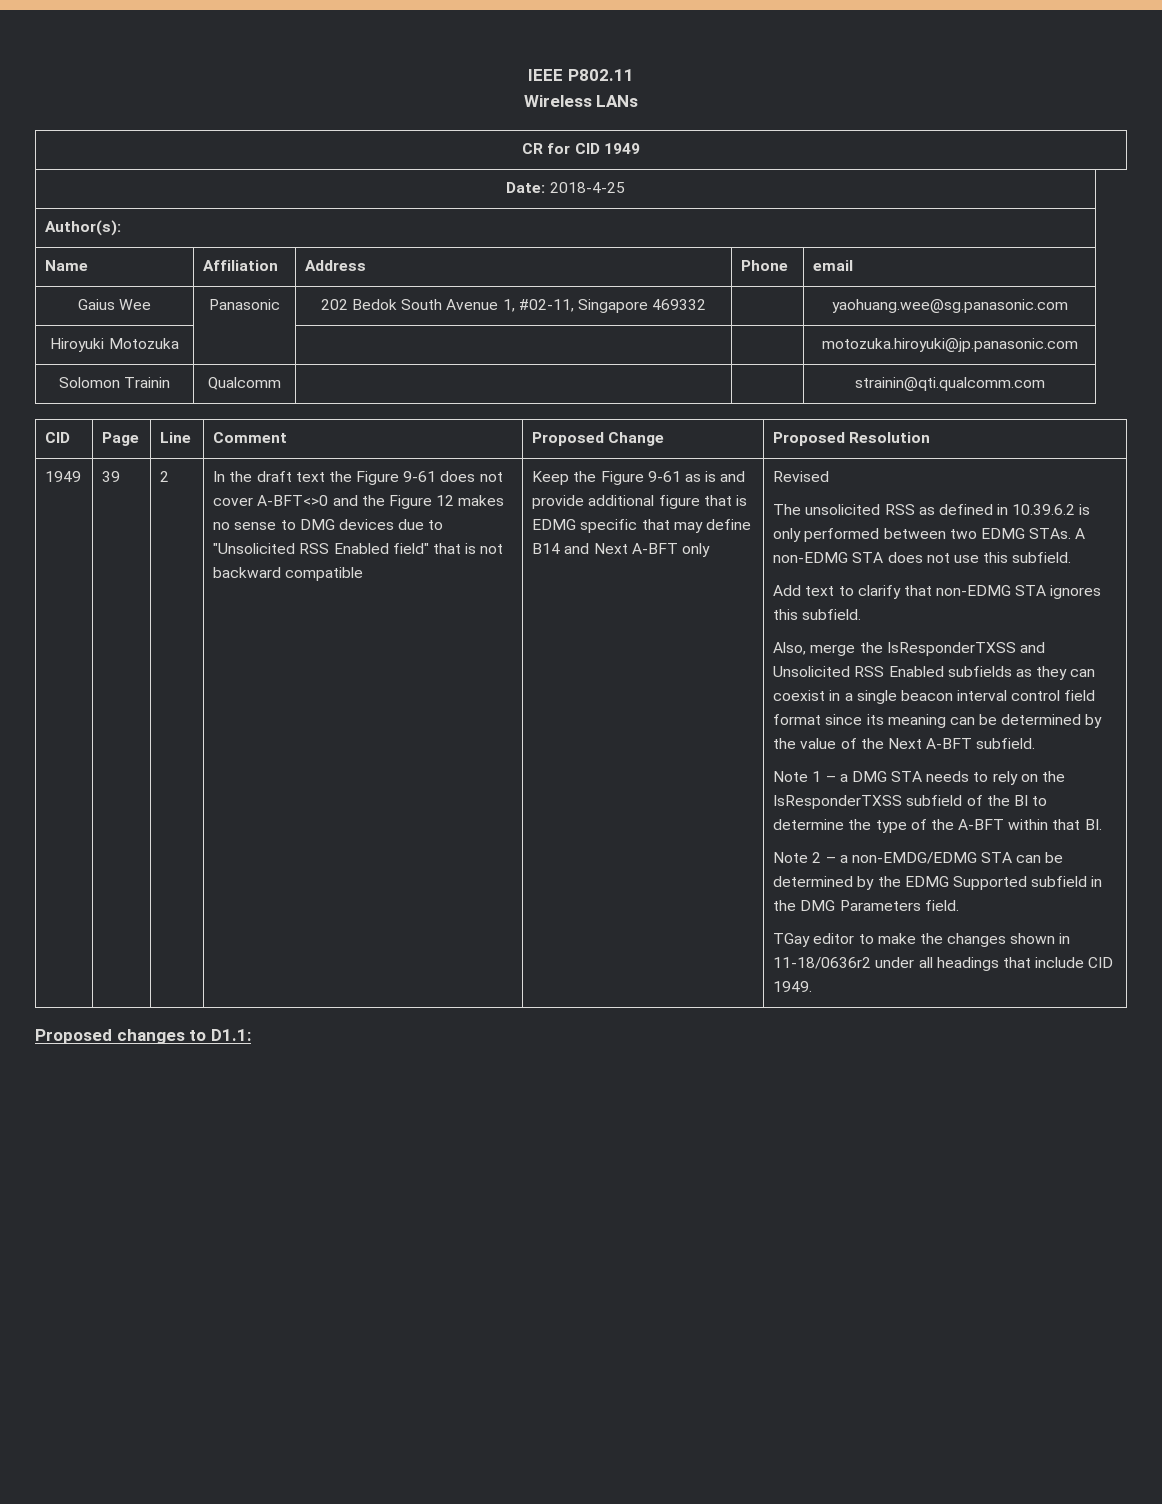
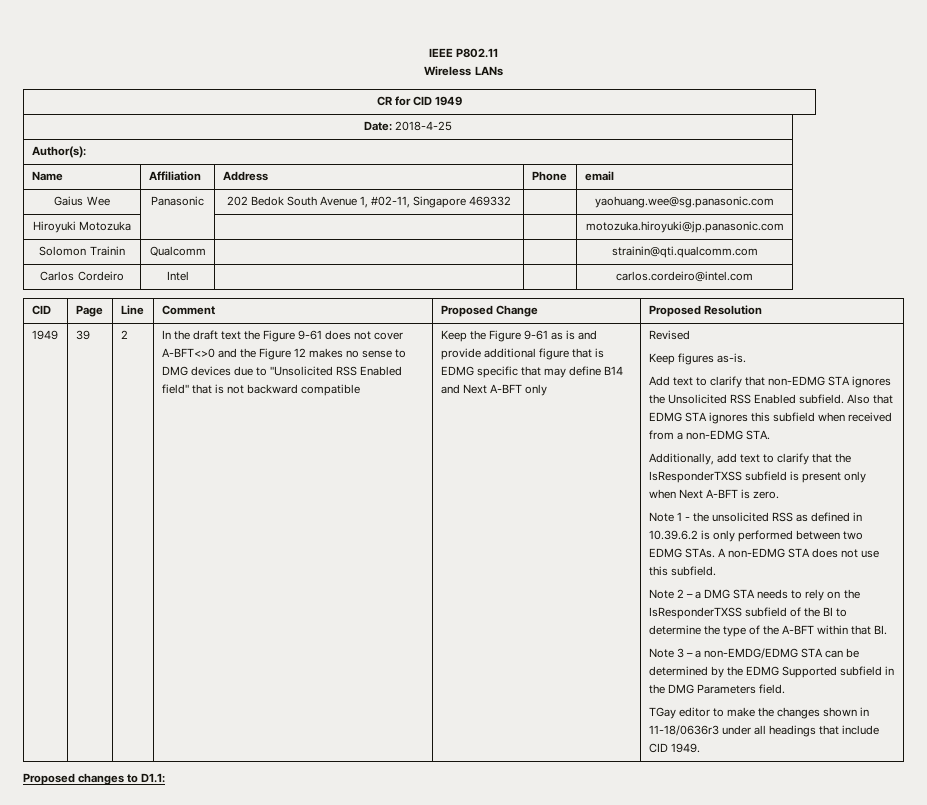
(1045, 384) none -> [40,271,124,281] [166,271,189,281] [616,271,753,282] // Carlos Cordeiro | Intel | | | carlos.cordeiro@intel.com
[773,504,802,515] The -> [648,353,746,365] [648,376,892,388] [648,394,894,404] [648,412,893,424] [648,430,770,440] [648,453,852,465] [648,471,866,483] [648,489,779,499] [648,512,709,522] Keep figures as-is. // Add text to clarify that non-EDMG STA ignores the Unsolicited RSS Enabled subfield. Also that EDMG STA ignores this subfield when received from a non-EDMG STA. // Additionally, add text to clarify that the IsResponderTXSS subfield is present only when Next A-BFT is zero. // Note 1 - the
[773,585,1102,599] [773,609,862,620] [773,642,1045,656] [773,666,1096,680] [773,690,1096,704] [773,714,1103,728] [773,738,1036,749] [773,771,822,782] // Add text to clarify that non-EDMG STA ignores this subfield. // Also, merge the IsResponderTXSS and Unsolicited RSS Enabled subfields as they can coexist in a single beacon interval control field format since its meaning can be determined by the value of the Next A-BFT subfield. // Note 1 -> [648,589,684,599] // Note 2
[812,852,822,863] 2 -> [676,648,684,658] 3
[773,957,872,969] 11-18/0636r2 -> [648,725,719,736] 11-18/0636r3

